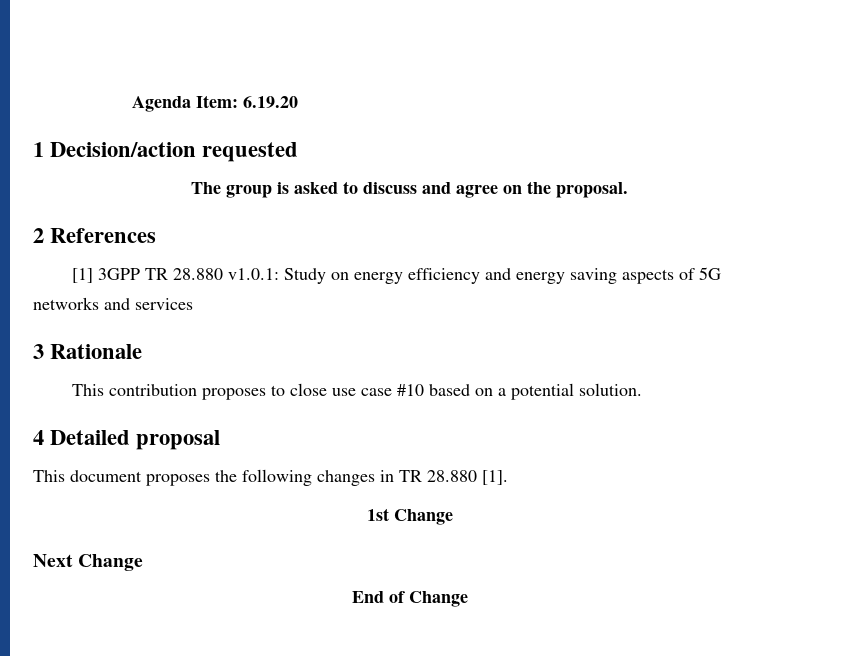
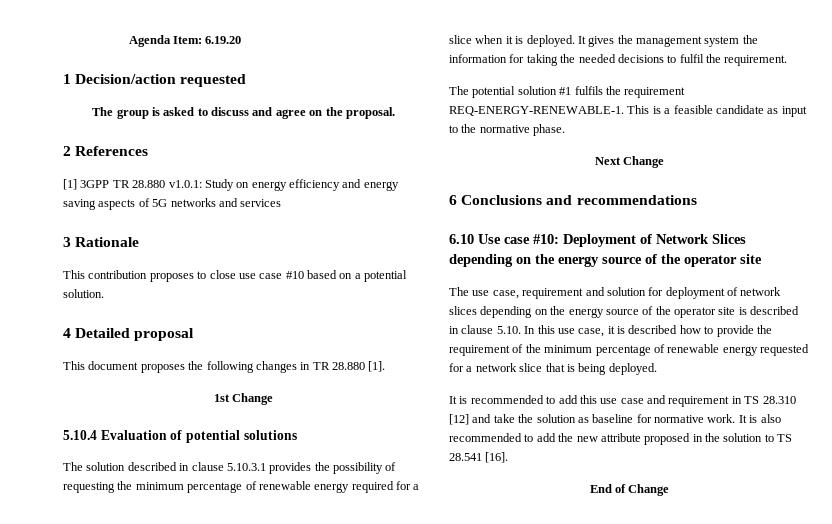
[33,554,144,571] Next Change -> [63,430,297,443] [63,462,397,474] [63,481,420,493] [449,35,758,47] [449,54,788,66] [449,86,686,98] [449,105,807,117] [449,124,566,136] [594,156,665,168] [449,195,697,205] [449,234,746,247] [449,254,762,267] [449,287,782,299] [449,306,800,318] [449,325,772,337] [449,344,809,356] [449,363,657,375] [449,395,796,407] [449,414,781,425] [449,433,793,445] [449,452,509,463] 5.10.4 Evaluation of potential solutions // The solution described in clause 5.10.3.1 provides the possibility of requesting the minimum percentage of renewable energy required for a slice when it is deployed. It gives the management system the information for taking the needed decisions to fulfil the requirement. // The potential solution #1 fulfils the requirement REQ-ENERGY-RENEWABLE-1. This is a feasible candidate as input to the normative phase. // Next Change // 6 Conclusions and recommendations // 6.10 Use case #10: Deployment of Network Slices depending on the energy source of the operator site // The use case, requirement and solution for deployment of network slices depending on the energy source of the operator site is described in clause 5.10. In this use case, it is described how to provide the requirement of the minimum percentage of renewable energy requested for a network slice that is being deployed. // It is recommended to add this use case and requirement in TS 28.310 [12] and take the solution as baseline for normative work. It is also recommended to add the new attribute proposed in the solution to TS 28.541 [16].

